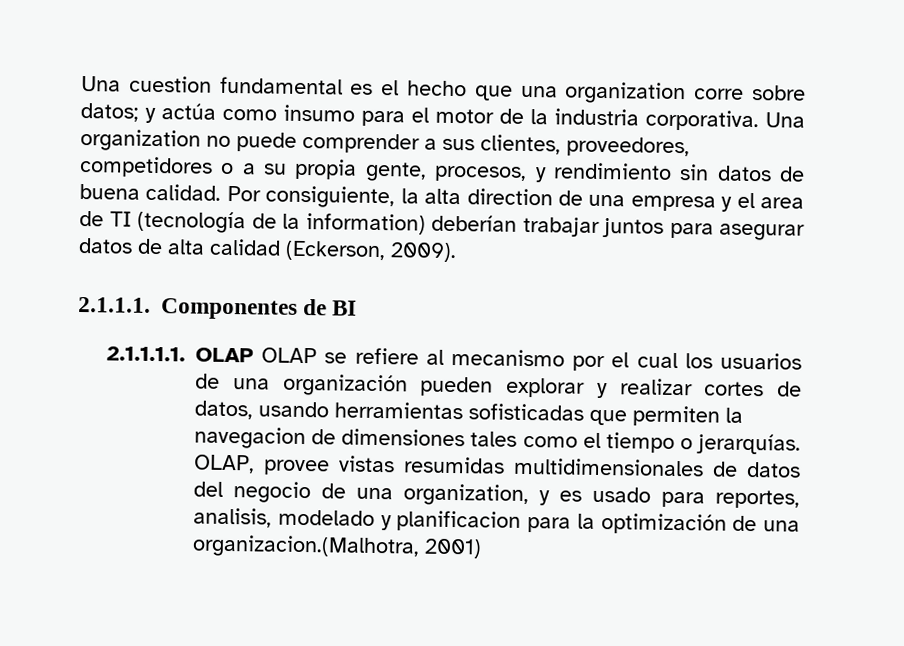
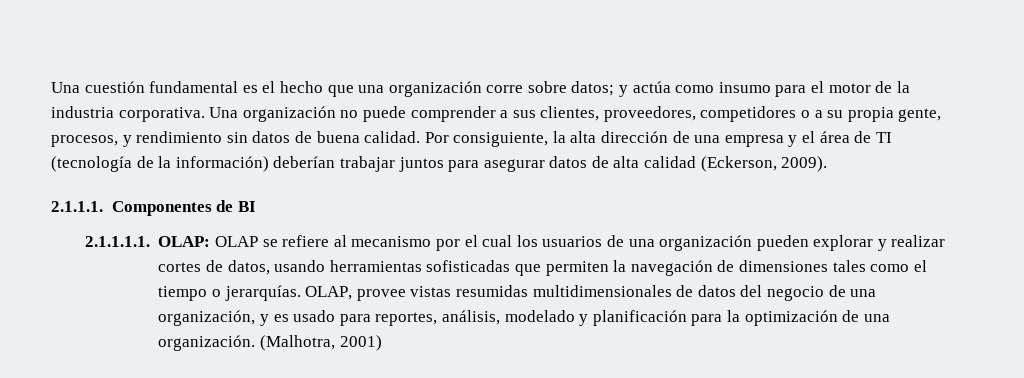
[81,75,212,93] Una cuestion -> [51,81,145,93] Una cuestión
[564,81,687,105] organization -> [388,81,482,97] organización
[80,128,201,152] organization -> [242,106,336,122] organización
[466,188,553,206] direction -> [601,131,669,143] dirección
[760,197,804,209] area -> [819,131,850,143] área
[305,213,426,235] information) -> [175,156,269,172] información)
[194,347,254,363] OLAP -> [158,236,211,247] OLAP:
[193,426,306,450] navegacion -> [630,260,713,276] navegación
[402,483,529,507] organization, -> [158,310,256,326] organización,
[192,507,272,528] analisis, -> [442,310,501,325] análisis,
[396,510,522,532] planificacion -> [592,310,687,326] planificación
[191,534,420,559] organizacion.(Malhotra, -> [158,335,336,351] organización. (Malhotra,

